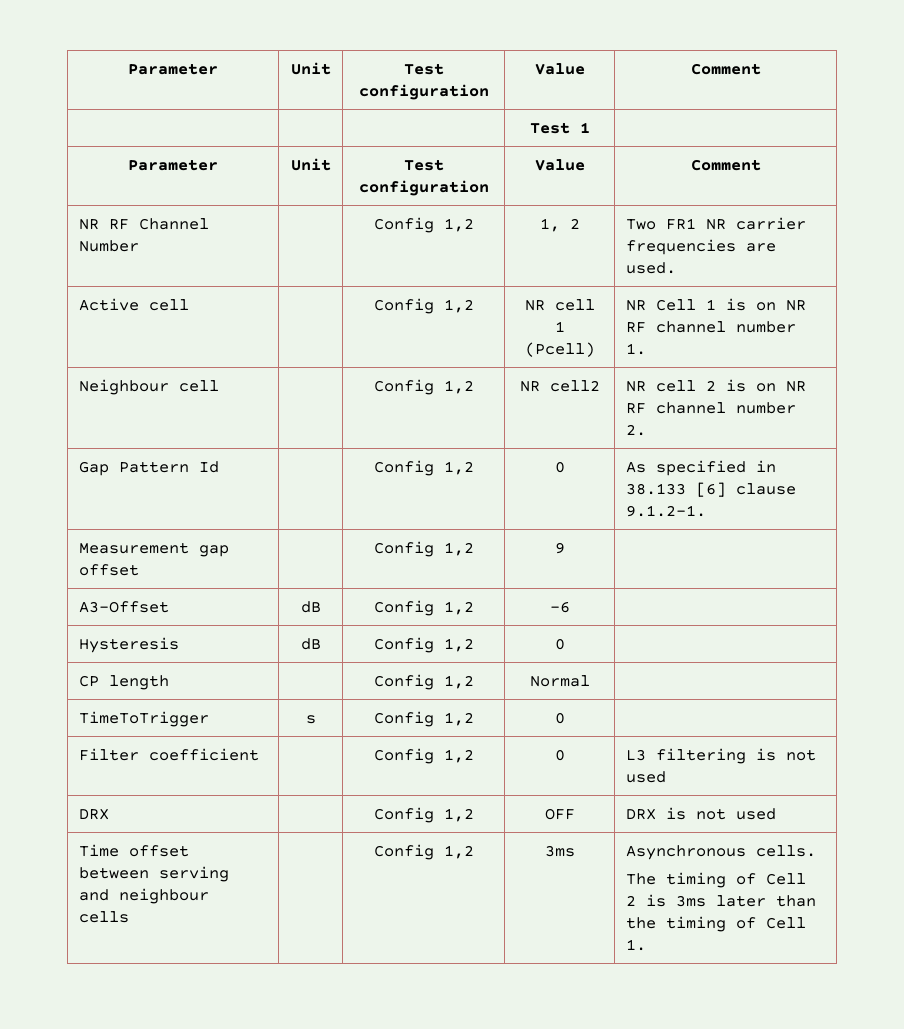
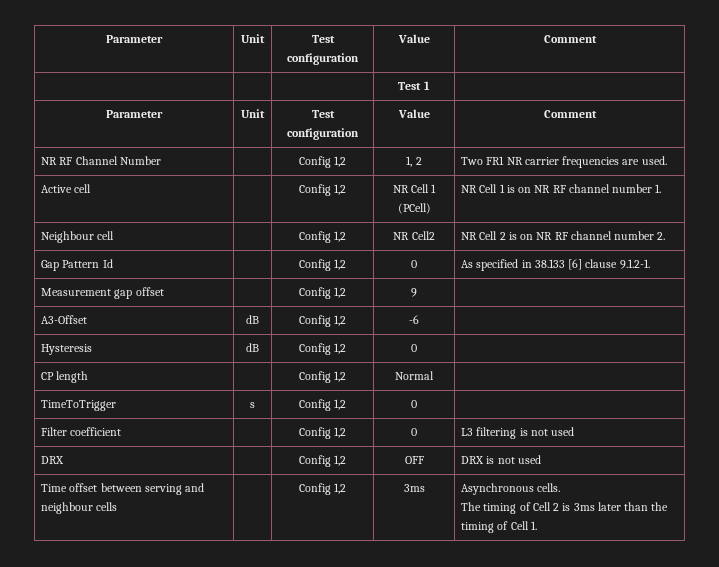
[554,299,595,311] [554,321,565,332] [524,342,595,357] cell 1 (Pcell) -> [411,184,437,193] [397,203,431,214] Cell 1 (PCell)
[549,380,600,392] [625,380,696,392] cell2 | NR cell -> [411,231,435,240] [461,231,498,240] Cell2 | NR Cell

